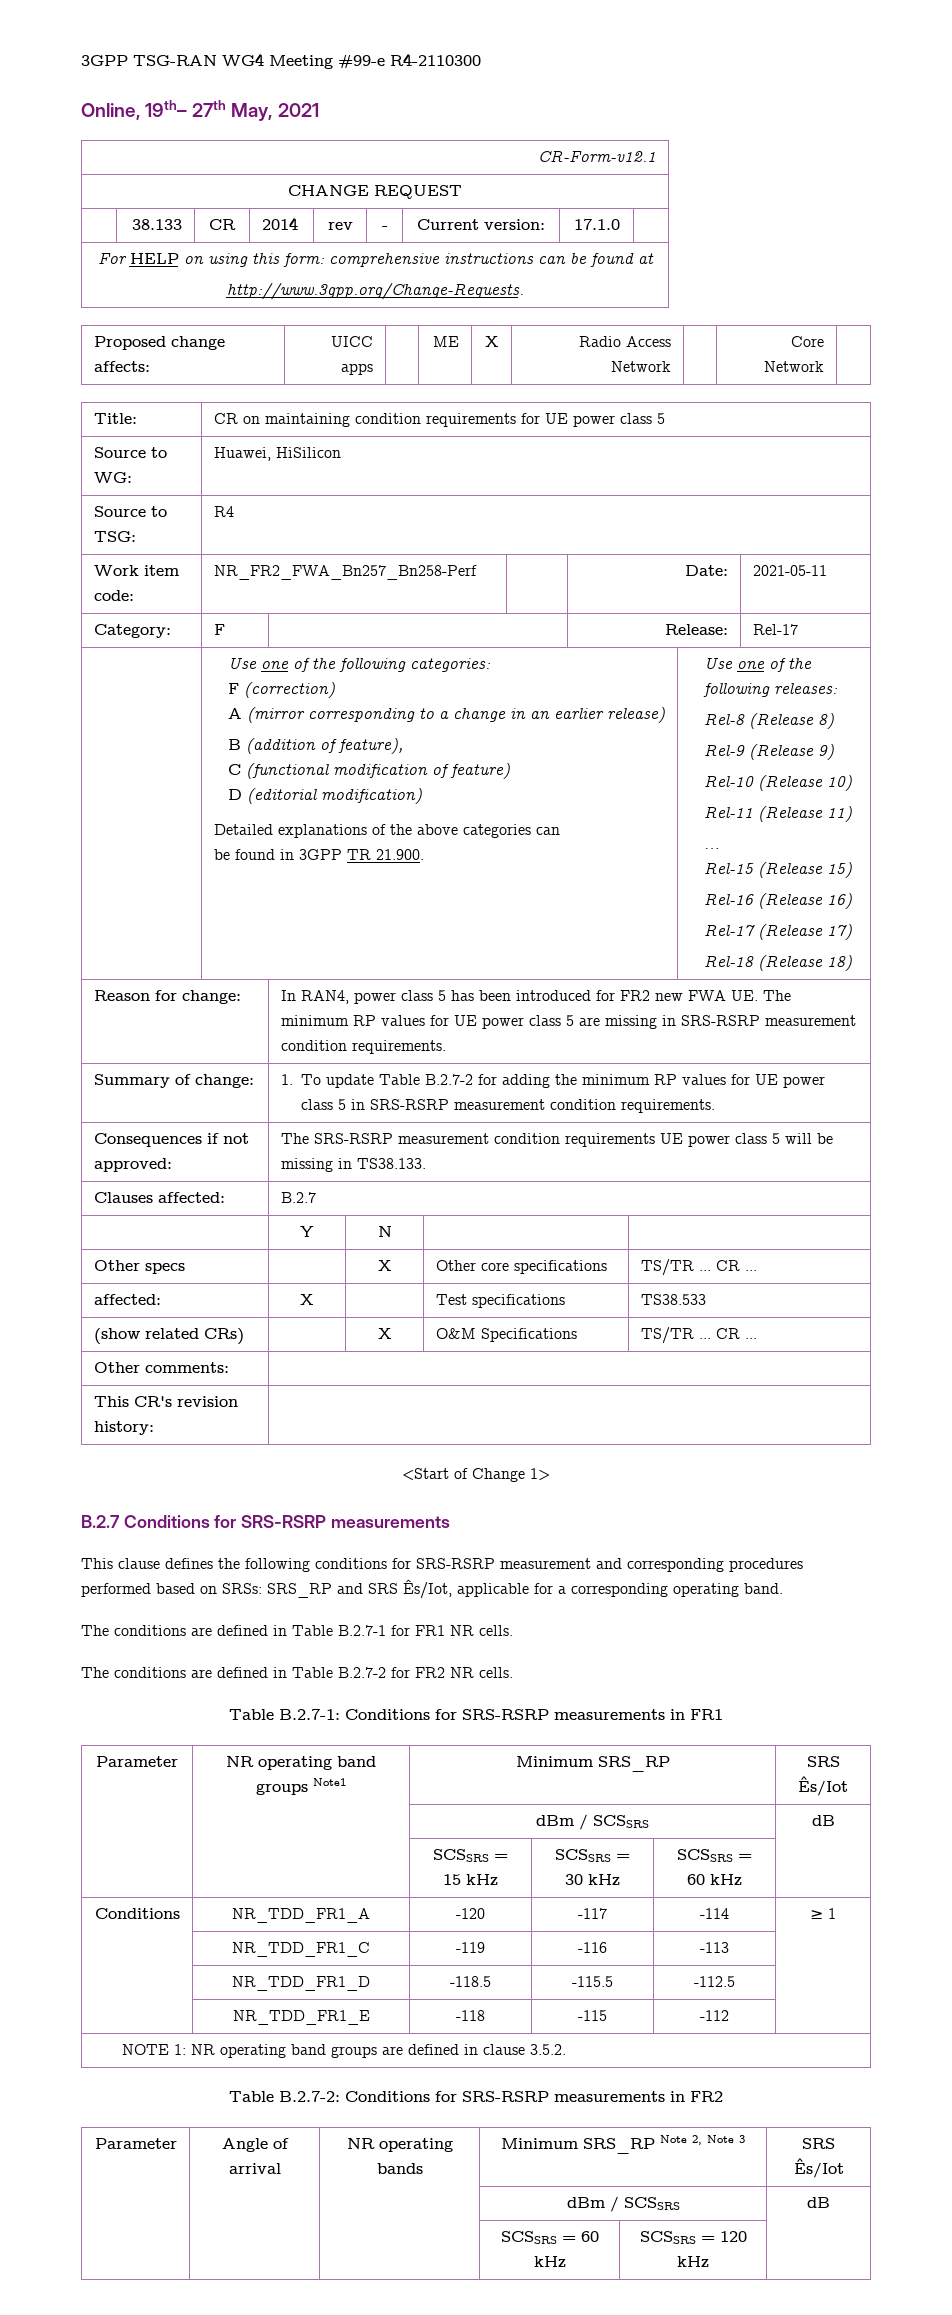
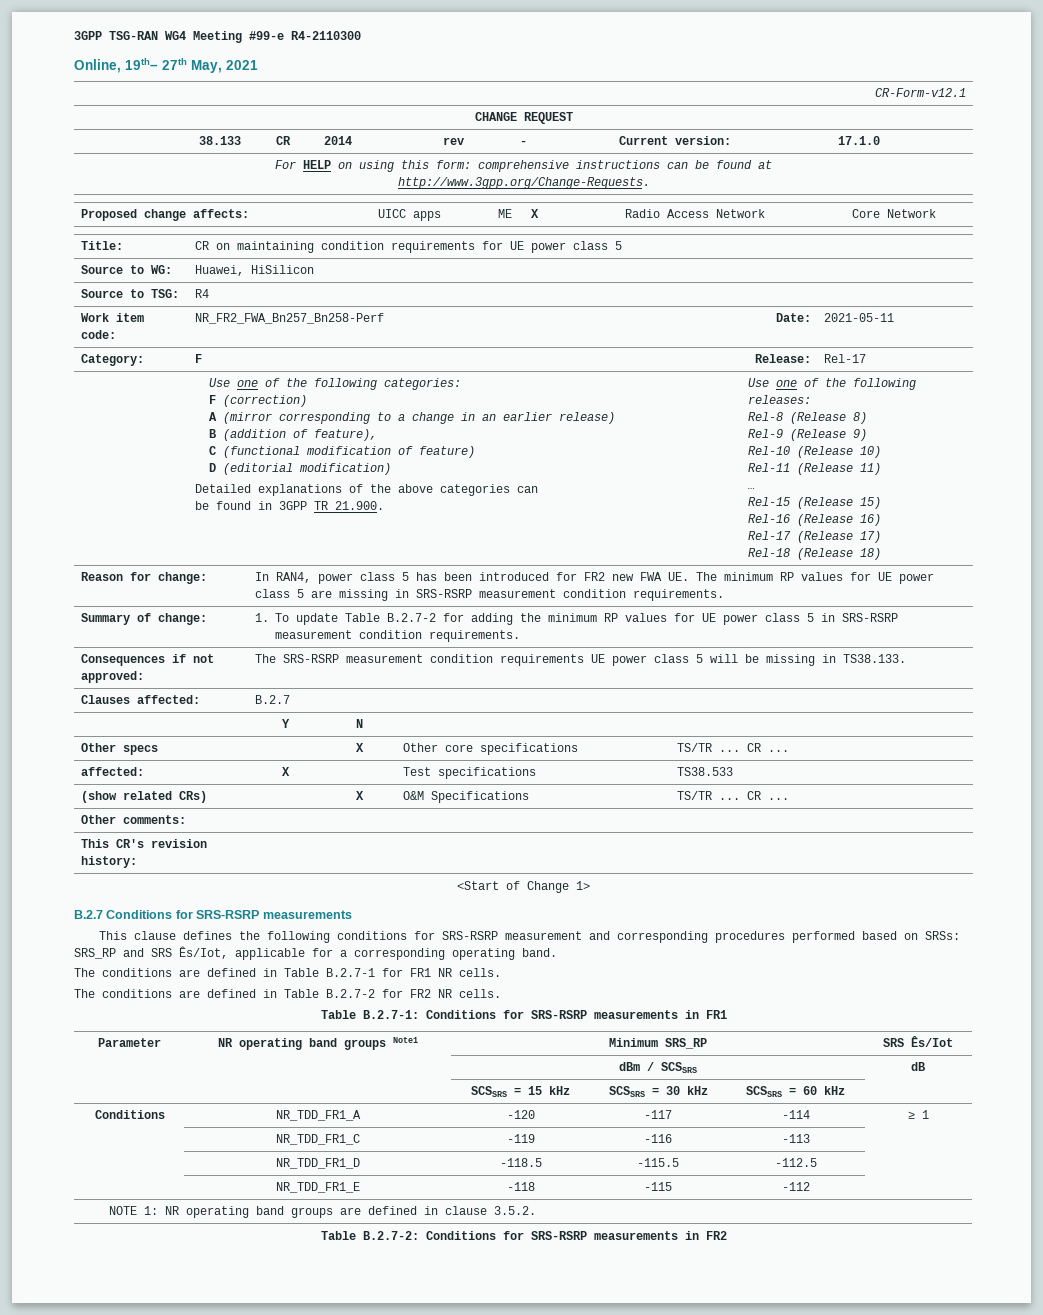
[94,2138,177,2149] [221,2138,289,2152] [228,2163,281,2174] [346,2138,453,2152] [376,2163,423,2174] [501,2135,745,2154] [802,2138,835,2149] [793,2158,844,2178] [566,2196,680,2212] [807,2197,830,2208] [500,2231,599,2244] [533,2256,566,2268] [639,2231,747,2244] [677,2256,709,2268] // Parameter | Angle of arrival | NR operating bands | Minimum SRS_RP Note 2, Note 3 | SRS Ês/Iot // | | | dBm / SCSSRS | dB // | | | SCSSRS = 60 kHz | SCSSRS = 120 kHz | -> (727, 1235) none

